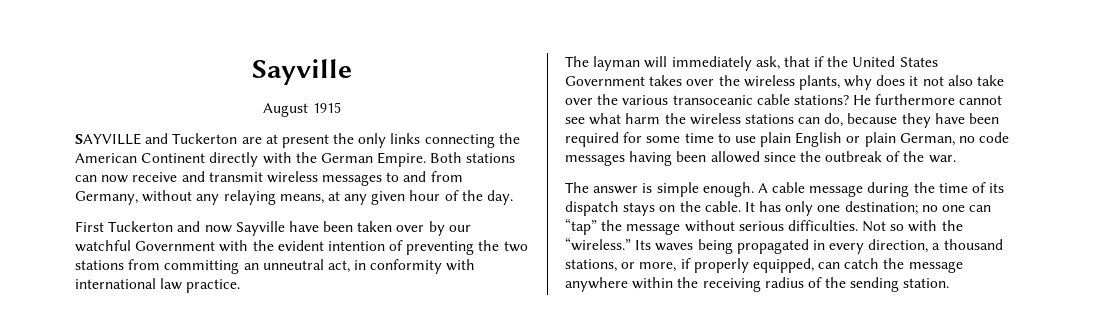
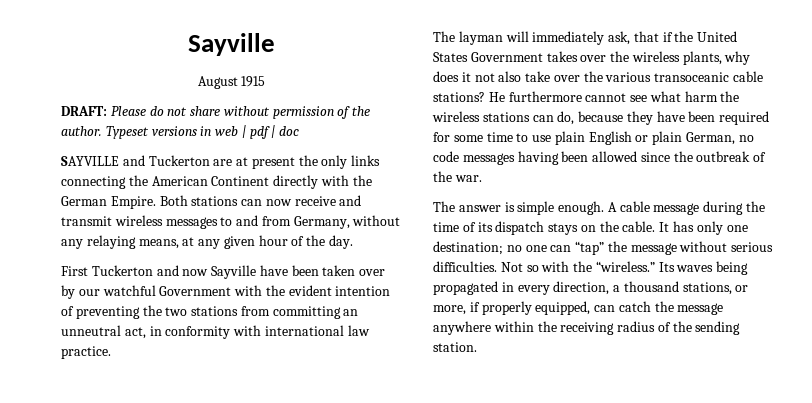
(341, 107) none -> [61,106,371,119] [61,125,300,139] // DRAFT: Please do not share without permission of the author. Typeset versions in web | pdf | doc

